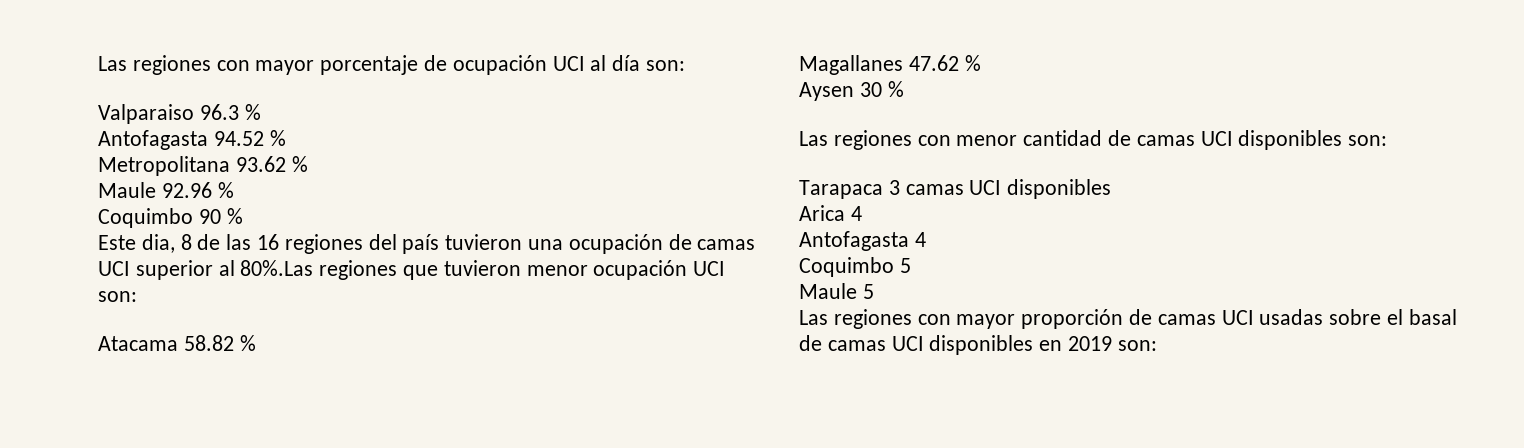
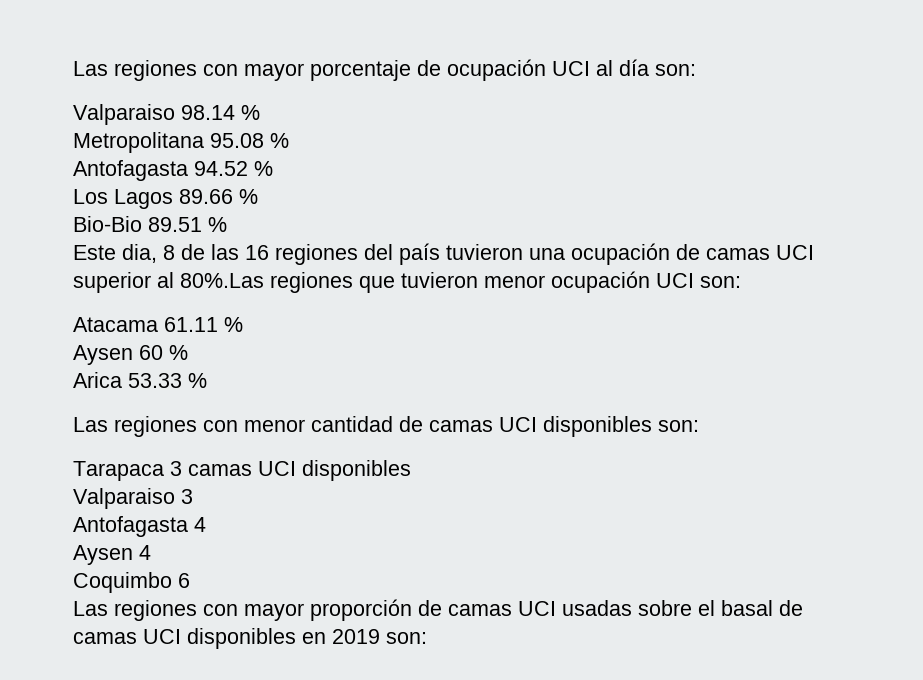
[199,104,239,120] 96.3 -> [181,105,260,120] [73,132,264,153] 98.14 % // Metropolitana 95.08
[98,156,308,176] [98,182,234,198] [98,208,221,228] Metropolitana 93.62 % // Maule 92.96 % // Coquimbo 90 -> [73,189,258,209] [73,216,202,232] Los Lagos 89.66 % // Bio-Bio 89.51
[183,335,256,351] [799,55,981,75] [799,82,882,101] 58.82 % // Magallanes 47.62 % // Aysen 30 -> [164,317,243,332] [73,345,188,365] [73,372,182,388] 61.11 % // Aysen 60 % // Arica 53.33
[799,205,862,221] Arica 4 -> [73,488,193,509] Valparaiso 3
[799,257,911,277] [799,283,874,299] // Coquimbo 5 // Maule 5 -> [73,545,151,565] [73,572,190,593] // Aysen 4 // Coquimbo 6

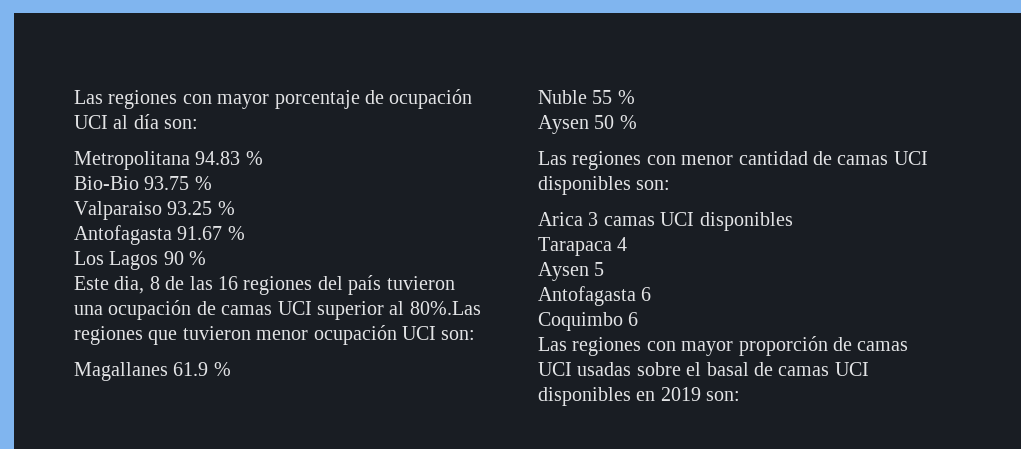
[73,104,260,125] [73,132,264,153] Valparaiso 98.14 % // Metropolitana 95.08 -> [74,151,263,170] [74,176,212,190] [74,201,213,220] Metropolitana 94.83 % // Bio-Bio 93.75 % // Valparaiso 93.25
[194,161,248,176] 94.52 -> [177,226,223,240] 91.67
[179,189,258,204] [73,216,202,232] 89.66 % // Bio-Bio 89.51 -> [163,251,184,265] 90
[73,317,243,332] [73,345,188,365] [73,372,182,388] Atacama 61.11 % // Aysen 60 % // Arica 53.33 -> [74,362,231,381] [538,90,635,104] [538,115,615,134] Magallanes 61.9 % // Nuble 55 % // Aysen 50
[73,461,164,481] Tarapaca -> [538,212,583,226] Arica
[73,488,193,509] [73,516,188,537] Valparaiso 3 // Antofagasta -> [538,237,612,256] Tarapaca
[139,545,151,560] 4 -> [594,262,605,276] [538,286,652,306] 5 // Antofagasta 6

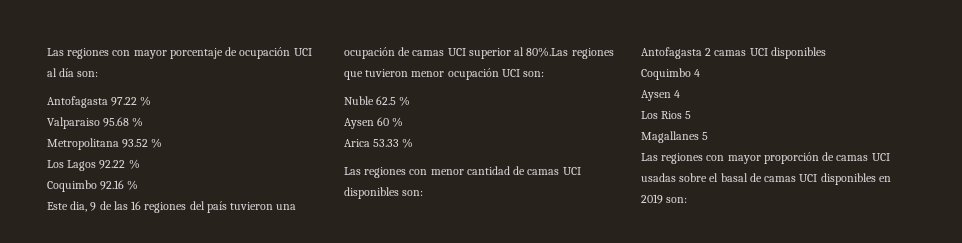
[74,151,263,170] [74,176,190,190] Metropolitana 94.83 % // Bio-Bio 93.75 -> [47,96,138,108] Antofagasta 97.22
[167,201,235,215] [74,225,223,245] 93.25 % // Antofagasta 91.67 -> [103,117,144,127] [47,138,149,150] 95.68 % // Metropolitana 93.52
[163,251,184,265] 90 -> [99,159,140,169] [47,180,125,192] 92.22 % // Coquimbo 92.16
[149,276,160,290] 8 -> [90,202,97,211] 9
[74,362,231,381] // Magallanes 61.9 % -> (545, 74) none
[592,90,613,104] 55 -> [376,96,397,105] 62.5
[594,115,615,129] 50 -> [377,117,404,127] [344,139,400,147] 60 % // Arica 53.33
[538,212,599,226] Arica 3 -> [641,47,712,59] Antofagasta 2
[538,237,612,256] Tarapaca -> [641,68,691,80] Coquimbo
[594,262,605,276] [538,286,652,306] [538,312,639,331] 5 // Antofagasta 6 // Coquimbo 6 -> [674,90,681,98] [641,111,692,119] [641,131,709,143] 4 // Los Rios 5 // Magallanes 5

